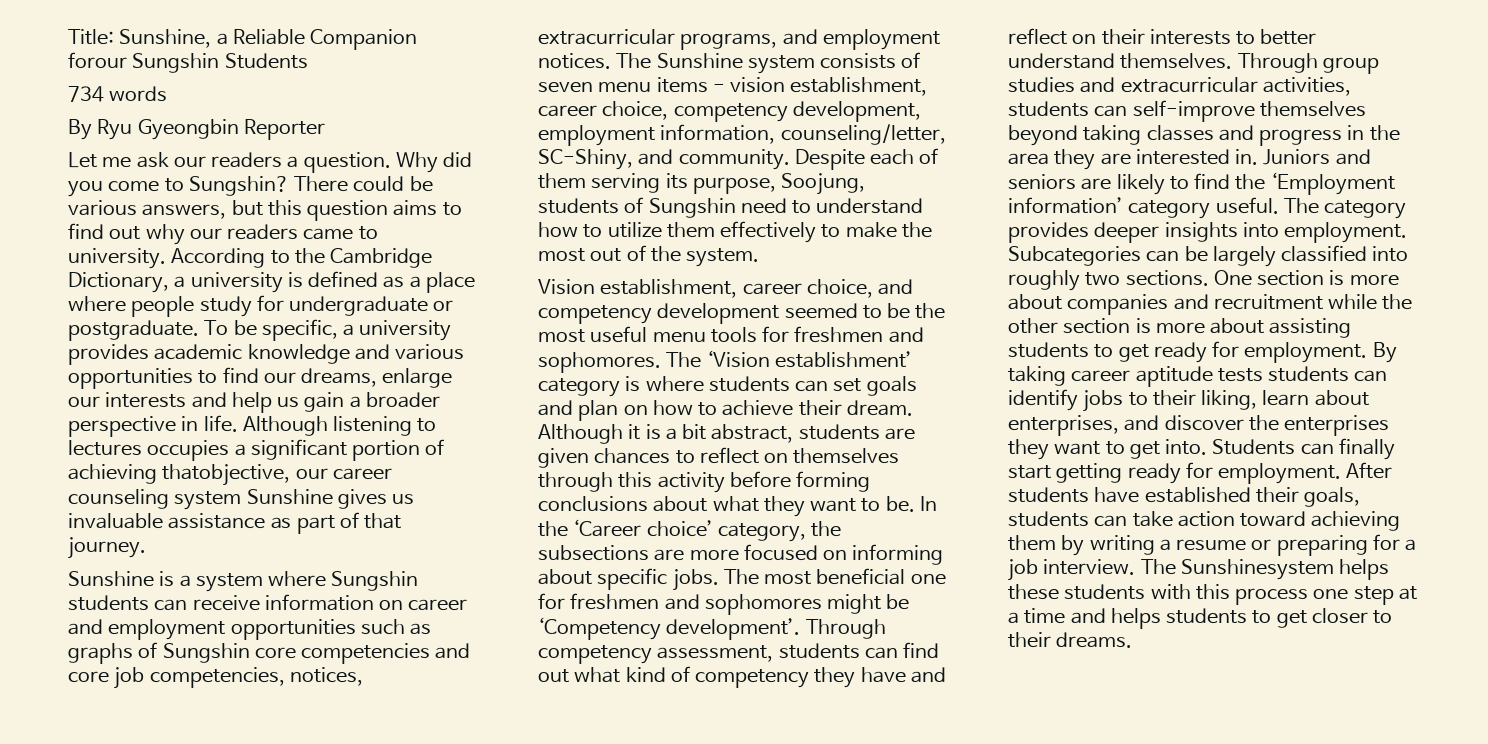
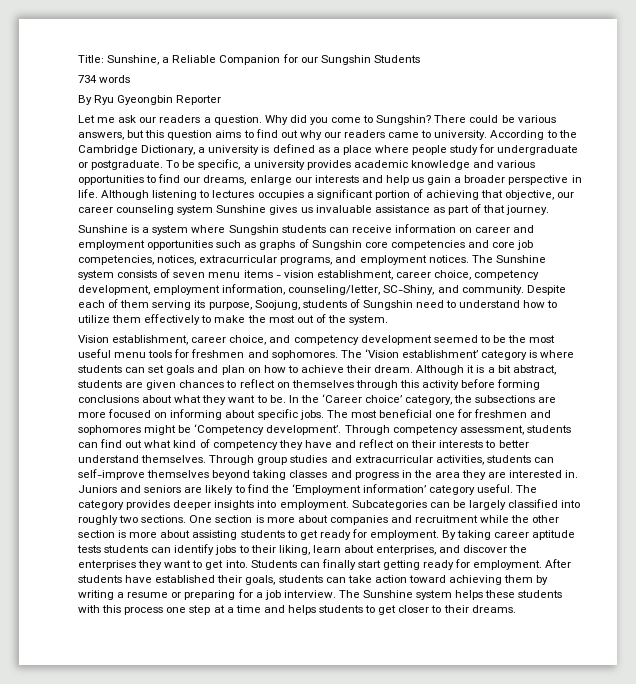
[68,52,127,68] forour -> [282,54,318,63] for our
[162,464,291,486] thatobjective, -> [481,190,555,200] that objective,
[1180,559,1334,580] Sunshinesystem -> [363,590,453,600] Sunshine system

